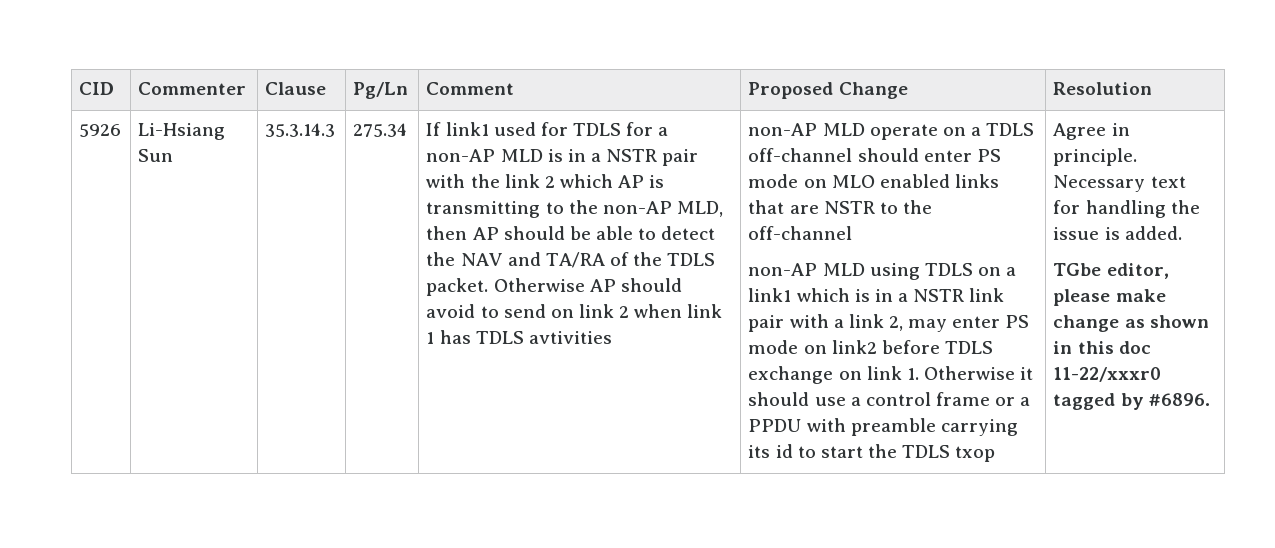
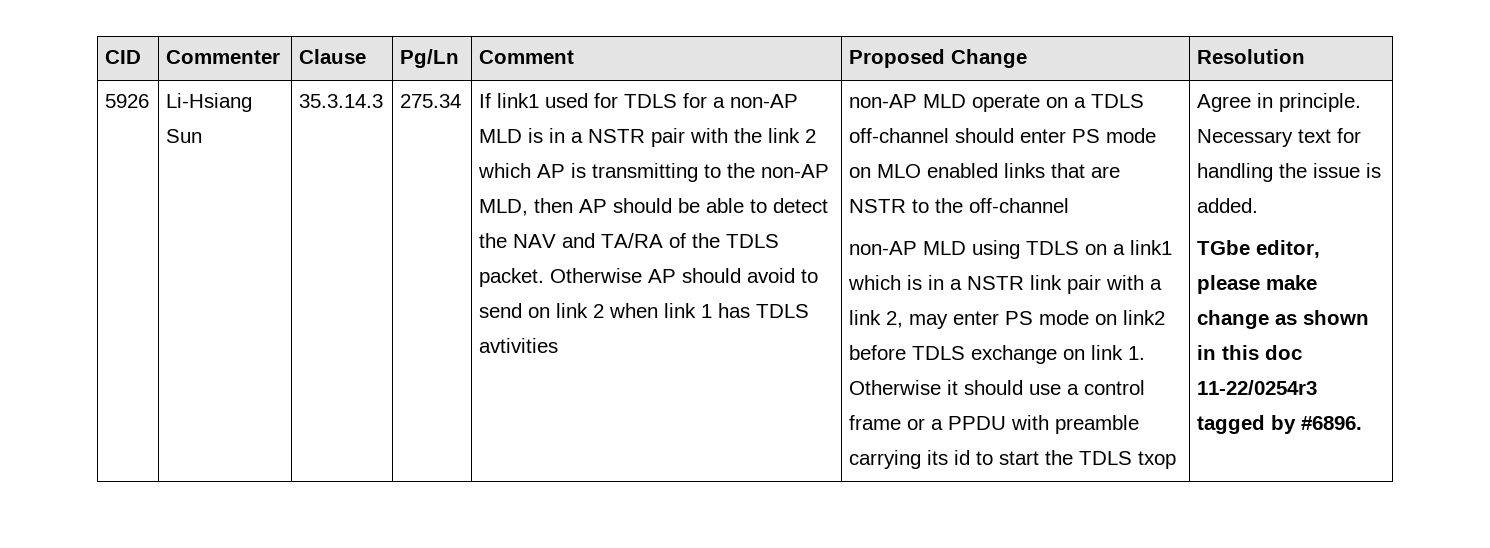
[1053,367,1162,382] 11-22/xxxr0 -> [1197,380,1318,395] 11-22/0254r3

